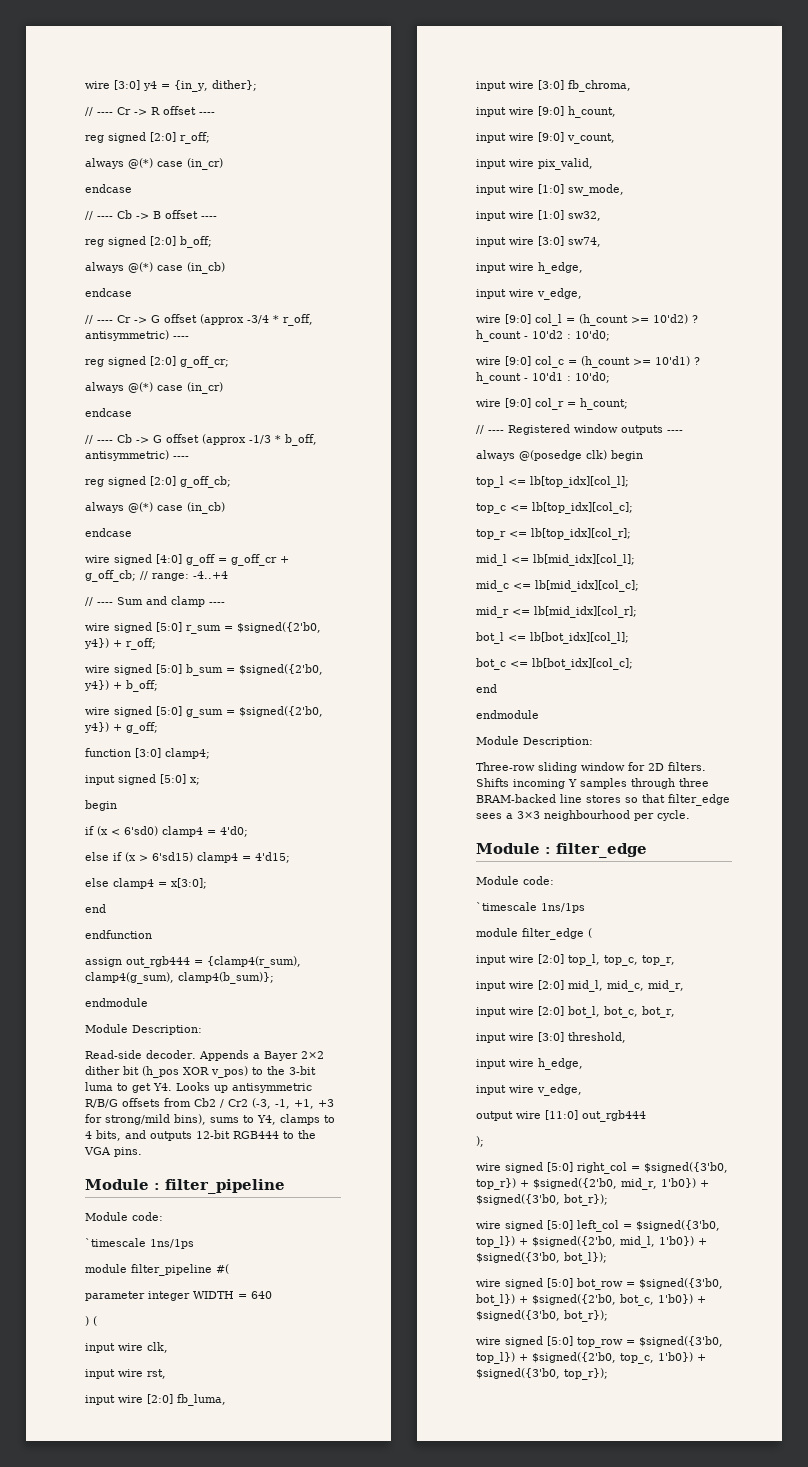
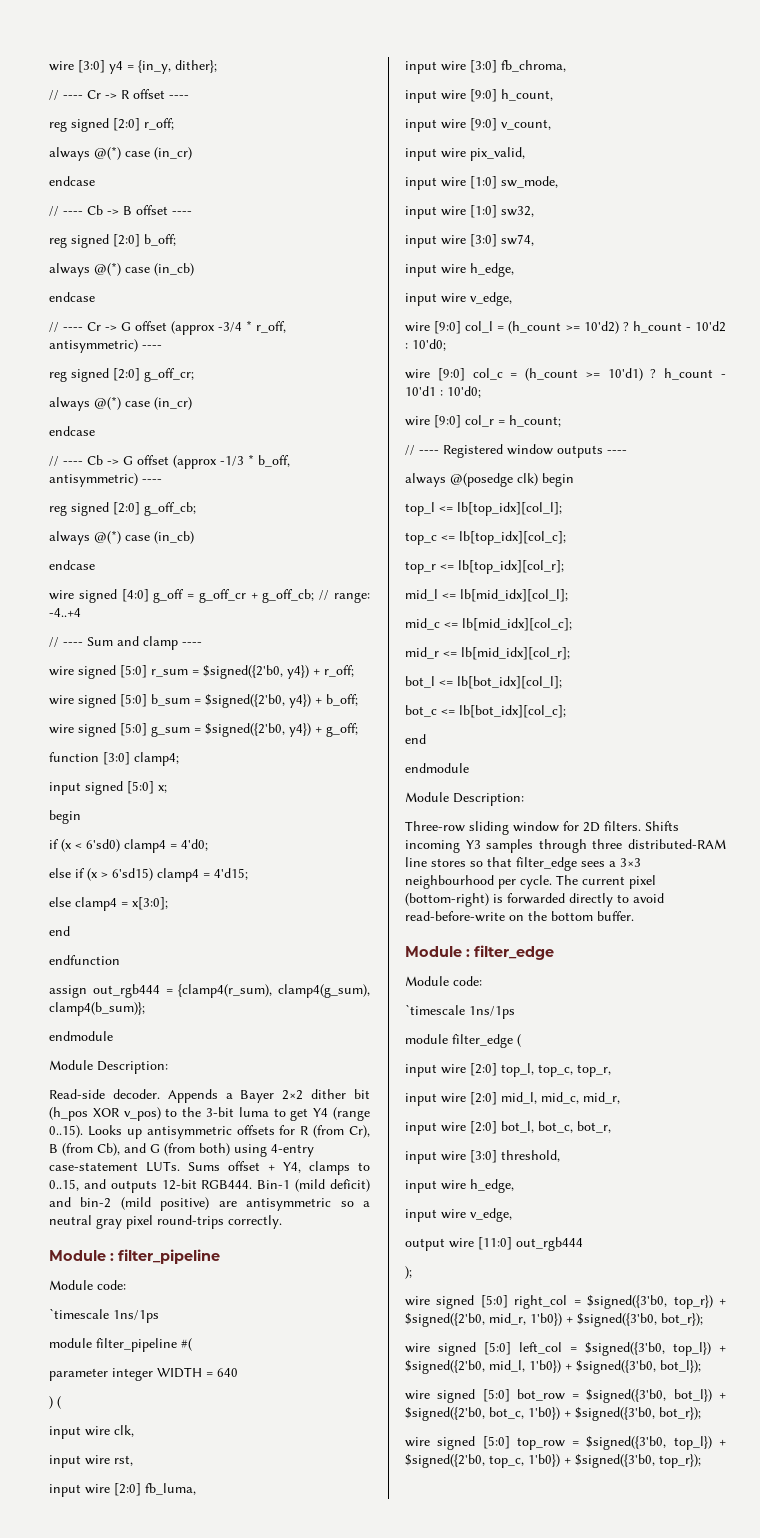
[153,1082,312,1093] [85,1098,334,1109] [85,1114,254,1125] Y4. Looks up antisymmetric R/B/G offsets from Cb2 / Cr2 (-3, -1, +1, +3 for strong/mild bins), sums to -> [313,1107,371,1121] [49,1125,370,1139] [49,1143,314,1157] [49,1161,275,1172] Y4 (range 0..15). Looks up antisymmetric offsets for R (from Cr), B (from Cb), and G (from both) using 4-entry case-statement LUTs. Sums offset +
[85,1130,121,1141] 4 bits, -> [49,1179,79,1191] 0..15,
[233,1130,316,1139] [84,1147,142,1157] RGB444 to the VGA pins. -> [201,1179,370,1192] [49,1197,370,1211] [49,1215,282,1229] RGB444. Bin-1 (mild deficit) and bin-2 (mild positive) are antisymmetric so a neutral gray pixel round-trips correctly.
[568,779,577,787] Y -> [465,840,481,849] Y3
[476,794,556,803] BRAM-backed -> [628,839,726,849] distributed-RAM
(690, 815) none -> [556,875,656,889] [405,893,664,907] [405,911,634,922] The current pixel (bottom-right) is forwarded directly to avoid read-before-write on the bottom buffer.

